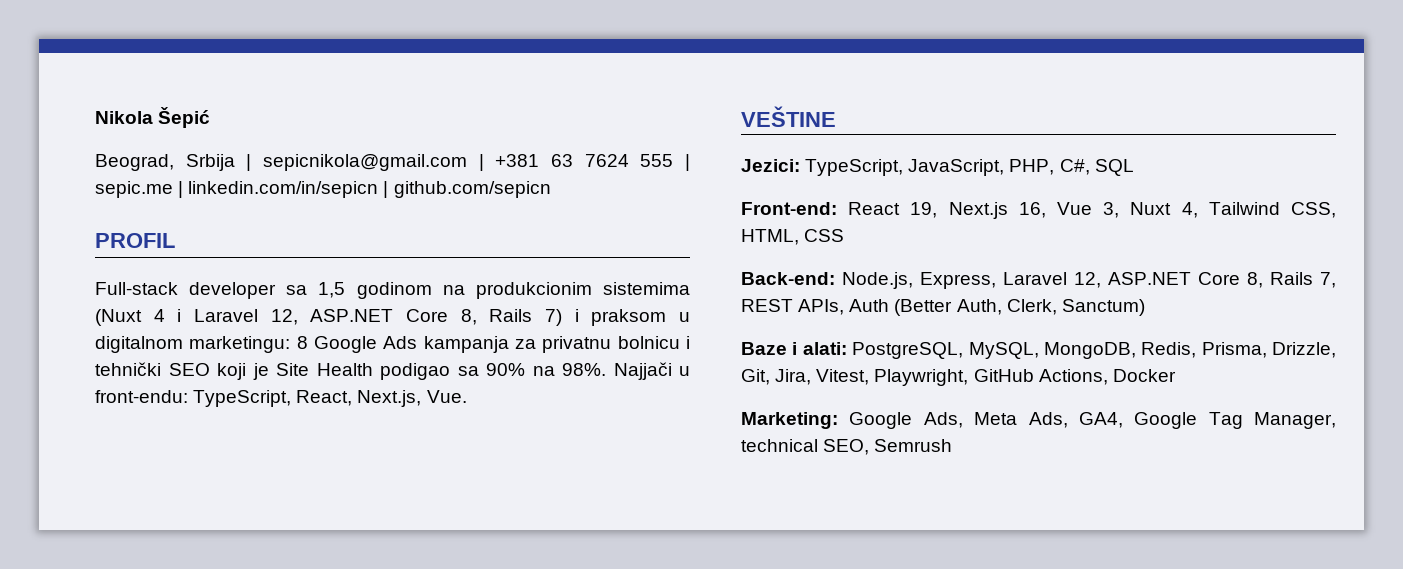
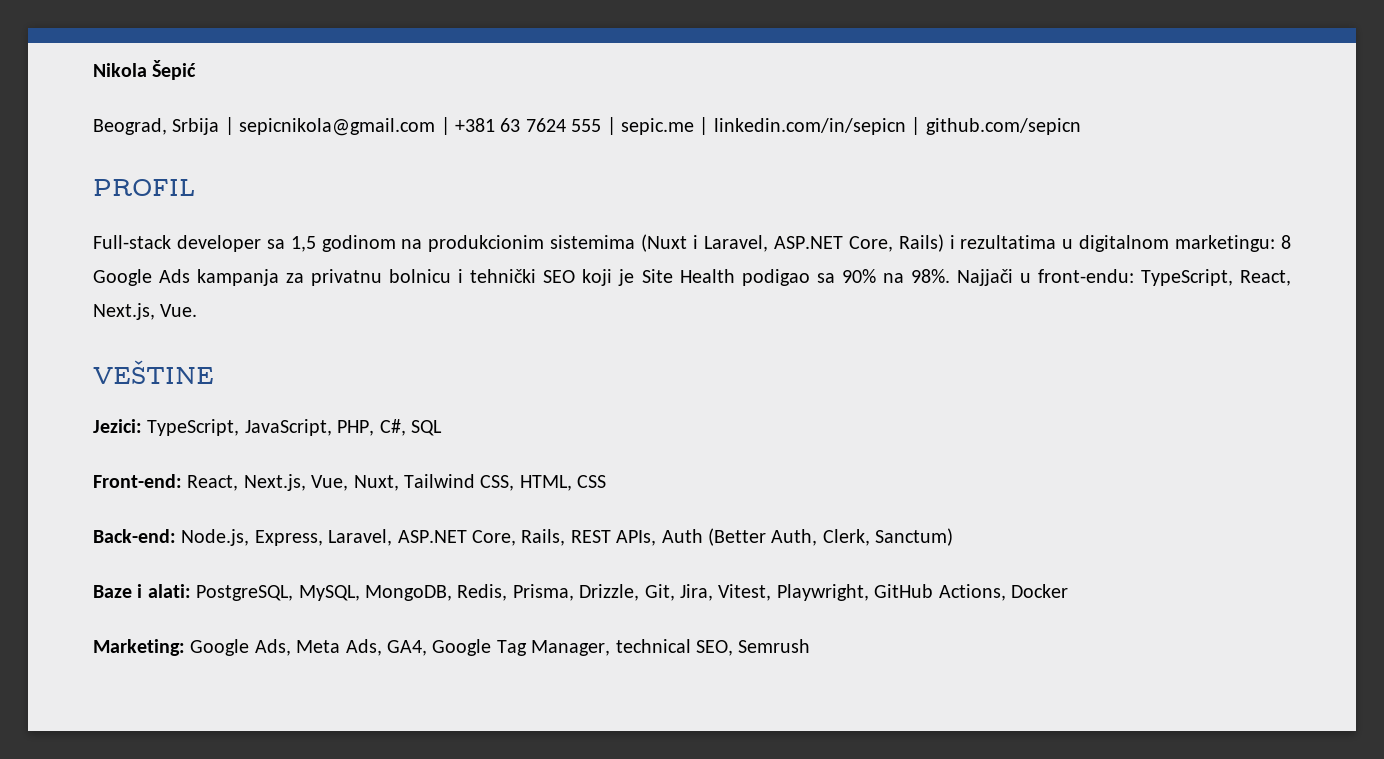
[153,309,667,326] 4 i Laravel 12, ASP.NET Core 8, Rails 7) i praksom -> [693,234,1057,252] i Laravel, ASP.NET Core, Rails) i rezultatima
[848,202,1198,219] React 19, Next.js 16, Vue 3, Nuxt 4, -> [187,474,399,491] React, Next.js, Vue, Nuxt,
[1003,272,1336,288] Laravel 12, ASP.NET Core 8, Rails 7, -> [328,529,566,546] Laravel, ASP.NET Core, Rails,

